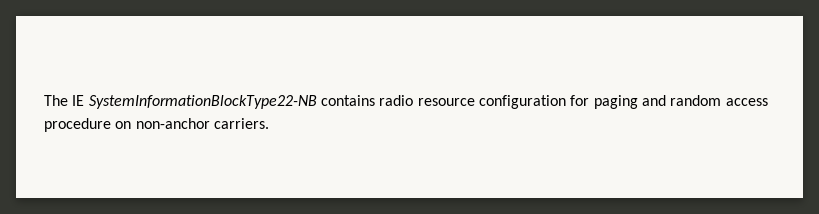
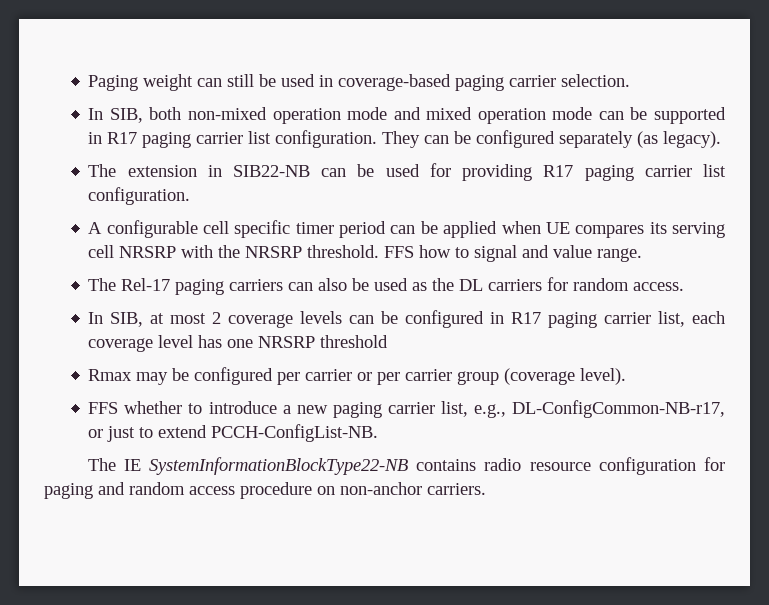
(44, 100) none -> [88,74,631,91] [88,107,726,124] [88,130,722,148] [88,163,726,181] [88,187,191,205] [88,220,726,238] [88,245,643,262] [88,277,685,295] [88,310,725,328] [88,335,389,352] [88,367,627,385] [88,400,725,418] [88,424,379,442] Paging weight can still be used in coverage-based paging carrier selection. // In SIB, both non-mixed operation mode and mixed operation mode can be supported in R17 paging carrier list configuration. They can be configured separately (as legacy). // The extension in SIB22-NB can be used for providing R17 paging carrier list configuration. // A configurable cell specific timer period can be applied when UE compares its serving cell NRSRP with the NRSRP threshold. FFS how to signal and value range. // The Rel-17 paging carriers can also be used as the DL carriers for random access. // In SIB, at most 2 coverage levels can be configured in R17 paging carrier list, each coverage level has one NRSRP threshold // Rmax may be configured per carrier or per carrier group (coverage level). // FFS whether to introduce a new paging carrier list, e.g., DL-ConfigCommon-NB-r17, or just to extend PCCH-ConfigList-NB. //

